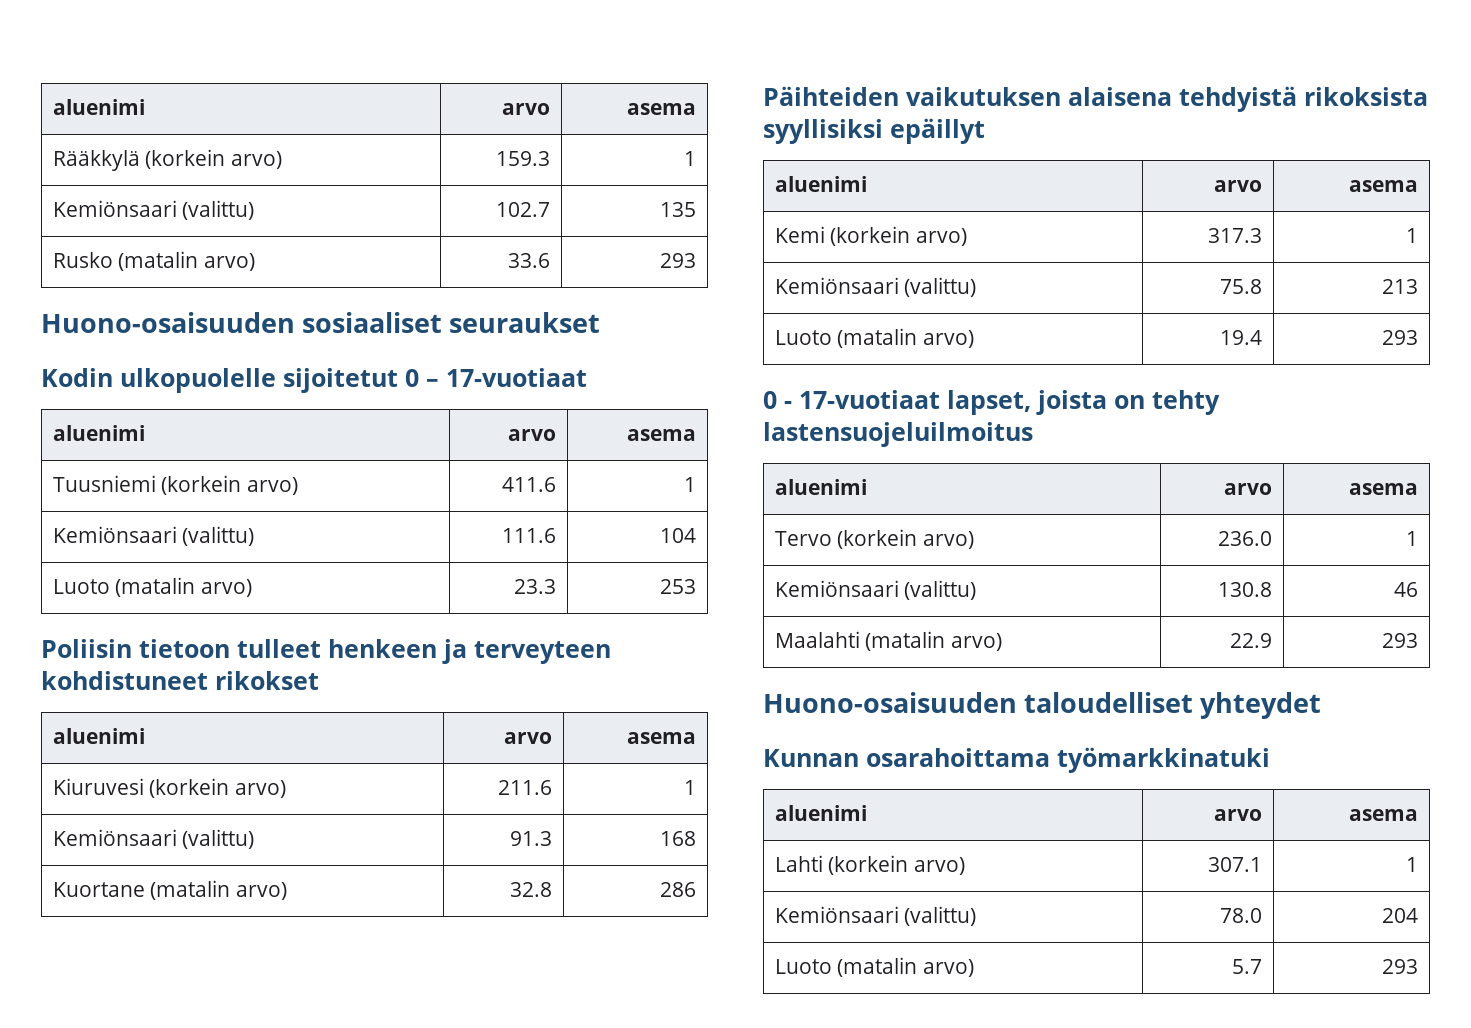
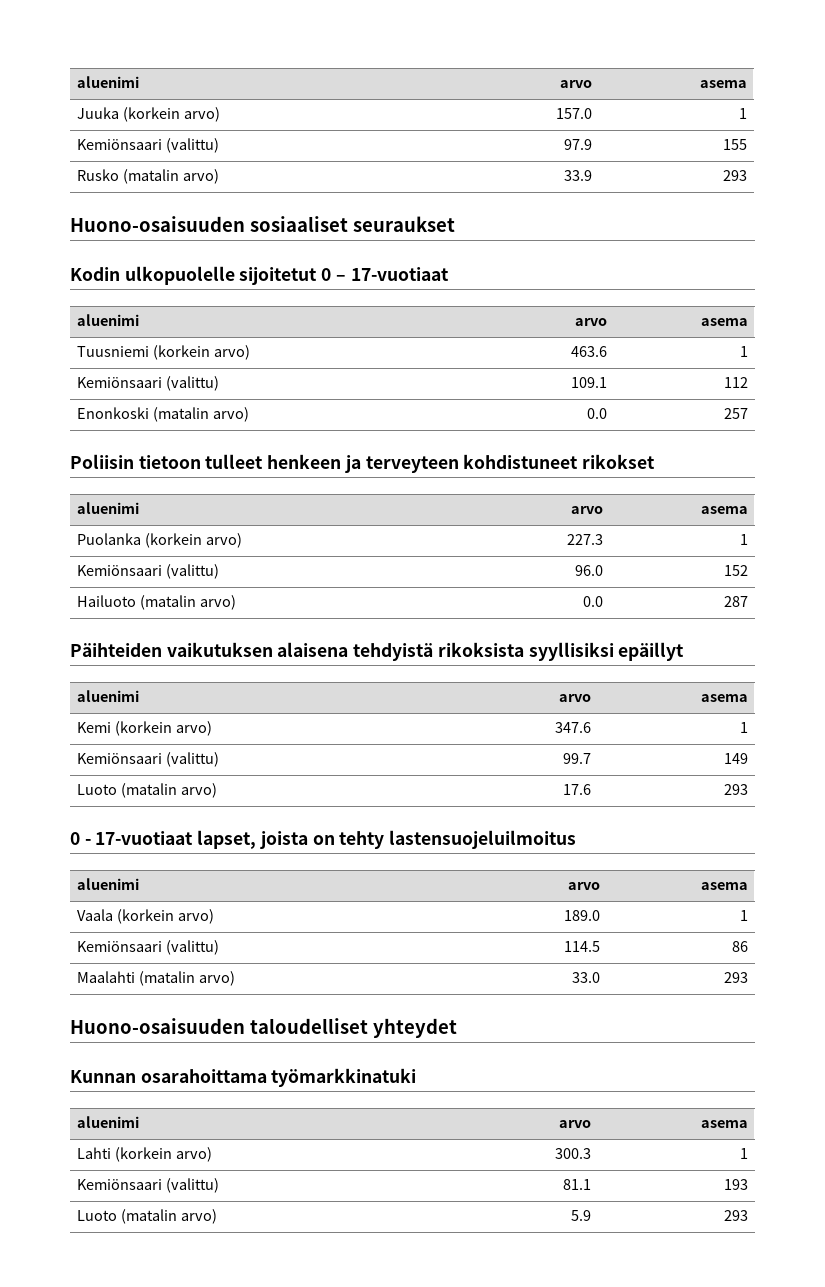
[52,99,145,115] [502,103,551,115] [627,103,697,115] [52,149,283,171] [496,151,551,166] [684,151,697,166] [52,200,255,220] [496,202,551,217] [660,202,697,217] aluenimi | arvo | asema // Rääkkylä (korkein arvo) | 159.3 | 1 // Kemiönsaari (valittu) | 102.7 | 135 -> [77,76,140,88] [559,80,592,88] [699,80,747,88] [77,107,221,122] [555,108,592,119] [738,108,747,119] [77,138,220,153] [563,139,592,150] [722,139,747,150] aluenimi | arvo | asema // Juuka (korkein arvo) | 157.0 | 1 // Kemiönsaari (valittu) | 97.9 | 155
[508,253,551,268] 33.6 -> [563,170,592,181] 33.9
[502,477,557,492] [684,477,697,492] [52,526,255,546] [502,528,557,543] [660,528,697,543] [52,577,253,597] [514,579,557,594] [660,579,697,594] 411.6 | 1 // Kemiönsaari (valittu) | 111.6 | 104 // Luoto (matalin arvo) | 23.3 | 253 -> [570,346,607,357] [739,346,748,357] [77,376,220,391] [570,377,607,388] [723,377,748,388] [77,407,250,422] [586,408,607,419] [723,408,748,419] 463.6 | 1 // Kemiönsaari (valittu) | 109.1 | 112 // Enonkoski (matalin arvo) | 0.0 | 257
[52,778,287,798] [498,780,553,795] [684,780,697,795] [52,829,255,849] [510,831,553,846] [660,831,697,846] [52,880,288,900] [510,882,553,897] [660,882,697,897] Kiuruvesi (korkein arvo) | 211.6 | 1 // Kemiönsaari (valittu) | 91.3 | 168 // Kuortane (matalin arvo) | 32.8 | 286 -> [77,533,243,548] [566,534,603,545] [739,534,748,545] [77,564,220,579] [574,565,603,576] [723,565,748,576] [77,595,237,610] [582,596,603,607] [723,596,748,607] Puolanka (korkein arvo) | 227.3 | 1 // Kemiönsaari (valittu) | 96.0 | 152 // Hailuoto (matalin arvo) | 0.0 | 287
[1208,228,1263,243] [1406,228,1419,243] [774,277,977,297] [1220,279,1263,294] [1382,279,1419,294] [774,328,975,348] [1220,330,1263,345] 317.3 | 1 // Kemiönsaari (valittu) | 75.8 | 213 // Luoto (matalin arvo) | 19.4 -> [554,722,591,733] [739,722,748,733] [77,752,220,767] [562,753,591,764] [723,753,748,764] [77,783,218,798] [562,784,591,795] 347.6 | 1 // Kemiönsaari (valittu) | 99.7 | 149 // Luoto (matalin arvo) | 17.6
[774,529,975,549] [1218,531,1273,546] [1406,531,1419,546] [774,580,977,600] [1218,582,1273,597] [1394,582,1419,597] Tervo (korkein arvo) | 236.0 | 1 // Kemiönsaari (valittu) | 130.8 | 46 -> [77,909,215,924] [563,910,600,921] [739,910,748,921] [77,940,220,955] [563,941,600,952] [731,941,748,952] Vaala (korkein arvo) | 189.0 | 1 // Kemiönsaari (valittu) | 114.5 | 86
[1230,633,1273,648] 22.9 -> [571,972,600,983] 33.0
[1208,857,1263,872] [1406,857,1419,872] [774,906,977,926] [1220,908,1263,923] [1382,908,1419,923] [774,957,975,977] [1232,959,1263,974] 307.1 | 1 // Kemiönsaari (valittu) | 78.0 | 204 // Luoto (matalin arvo) | 5.7 -> [554,1148,591,1159] [739,1148,748,1159] [77,1178,220,1193] [562,1179,591,1190] [723,1179,748,1190] [77,1209,218,1224] [570,1210,591,1221] 300.3 | 1 // Kemiönsaari (valittu) | 81.1 | 193 // Luoto (matalin arvo) | 5.9

